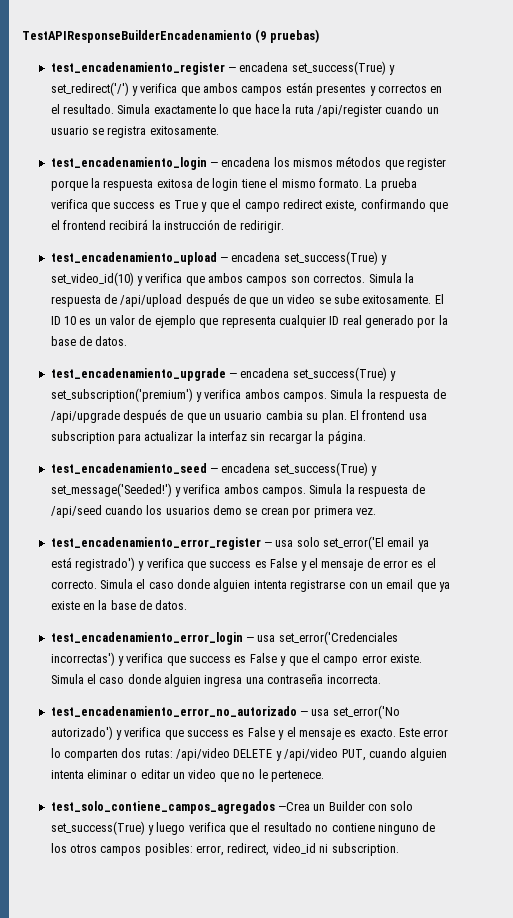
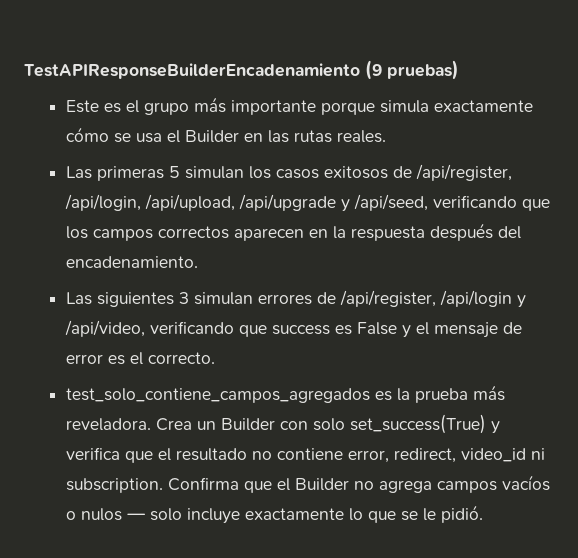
[50,61,395,75] [50,82,443,96] [50,104,439,117] [50,126,219,138] [50,156,447,170] [50,178,417,191] [50,199,448,212] [50,219,284,233] [50,251,387,265] [50,272,414,286] [50,293,444,307] [50,315,448,328] [50,336,128,346] [50,367,396,381] [50,388,446,402] [50,409,427,423] [50,430,366,444] [50,462,377,476] [50,483,425,497] [50,505,376,518] [50,536,429,550] [50,557,184,571] test_encadenamiento_register — encadena set_success(True) y set_redirect('/') y verifica que ambos campos están presentes y correctos en el resultado. Simula exactamente lo que hace la ruta /api/register cuando un usuario se registra exitosamente. // test_encadenamiento_login — encadena los mismos métodos que register porque la respuesta exitosa de login tiene el mismo formato. La prueba verifica que success es True y que el campo redirect existe, confirmando que el frontend recibirá la instrucción de redirigir. // test_encadenamiento_upload — encadena set_success(True) y set_video_id(10) y verifica que ambos campos son correctos. Simula la respuesta de /api/upload después de que un video se sube exitosamente. El ID 10 es un valor de ejemplo que representa cualquier ID real generado por la base de datos. // test_encadenamiento_upgrade — encadena set_success(True) y set_subscription('premium') y verifica ambos campos. Simula la respuesta de /api/upgrade después de que un usuario cambia su plan. El frontend usa subscription para actualizar la interfaz sin recargar la página. // test_encadenamiento_seed — encadena set_success(True) y set_message('Seeded!') y verifica ambos campos. Simula la respuesta de /api/seed cuando los usuarios demo se crean por primera vez. // test_encadenamiento_error_register — usa solo set_error('El email ya está registrado') y verifica -> [66,97,534,115] [66,127,387,143] [66,164,513,181] [65,194,551,212] [66,223,522,241] [66,256,199,268] [66,290,527,308] [65,320,235,337] Este es el grupo más importante porque simula exactamente cómo se usa el Builder en las rutas reales. // Las primeras 5 simulan los casos exitosos de /api/register, /api/login, /api/upload, /api/upgrade y /api/seed, verificando que los campos correctos aparecen en la respuesta después del encadenamiento. // Las siguientes 3 simulan errores de /api/register, /api/login y /api/video, verificando
[99,579,450,592] [50,600,188,610] [50,631,398,645] [50,652,422,666] [50,674,381,687] [50,705,400,719] [50,726,449,740] [50,748,448,761] [50,769,324,782] [50,801,310,814] Simula el caso donde alguien intenta registrarse con un email que ya existe en la base de datos. // test_encadenamiento_error_login — usa set_error('Credenciales incorrectas') y verifica que success es False y que el campo error existe. Simula el caso donde alguien ingresa una contraseña incorrecta. // test_encadenamiento_error_no_autorizado — usa set_error('No autorizado') y verifica que success es False y el mensaje es exacto. Este error lo comparten dos rutas: /api/video DELETE y /api/video PUT, cuando alguien intenta eliminar o editar un video que no le pertenece. // test_solo_contiene_campos_agregados —Crea -> [66,385,506,403] [66,418,193,431] // test_solo_contiene_campos_agregados es la prueba más reveladora. Crea
[156,822,186,835] luego -> (501, 427) none
[377,822,436,835] [50,843,193,856] ninguno de los otros campos posibles: -> (344, 454) none
(399, 849) none -> [168,475,551,493] [66,505,484,524] Confirma que el Builder no agrega campos vacíos o nulos — solo incluye exactamente lo que se le pidió.

